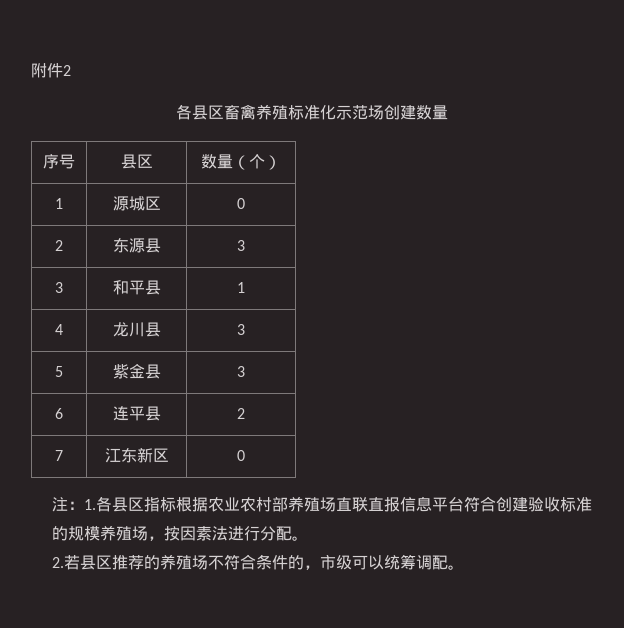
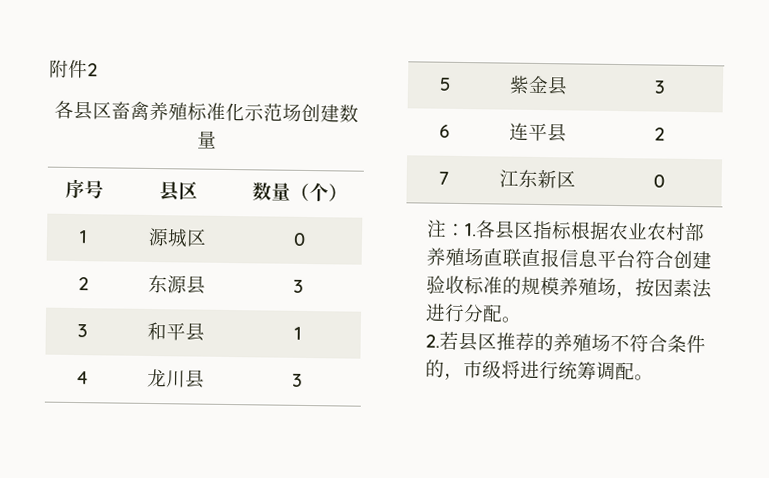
[351,555,384,570] 可以 -> [500,360,559,380] 将进行

